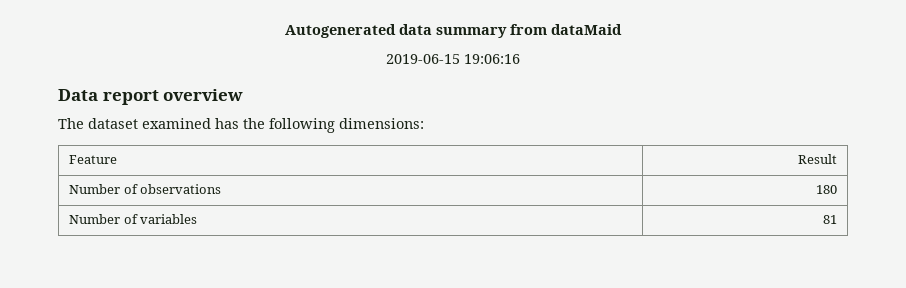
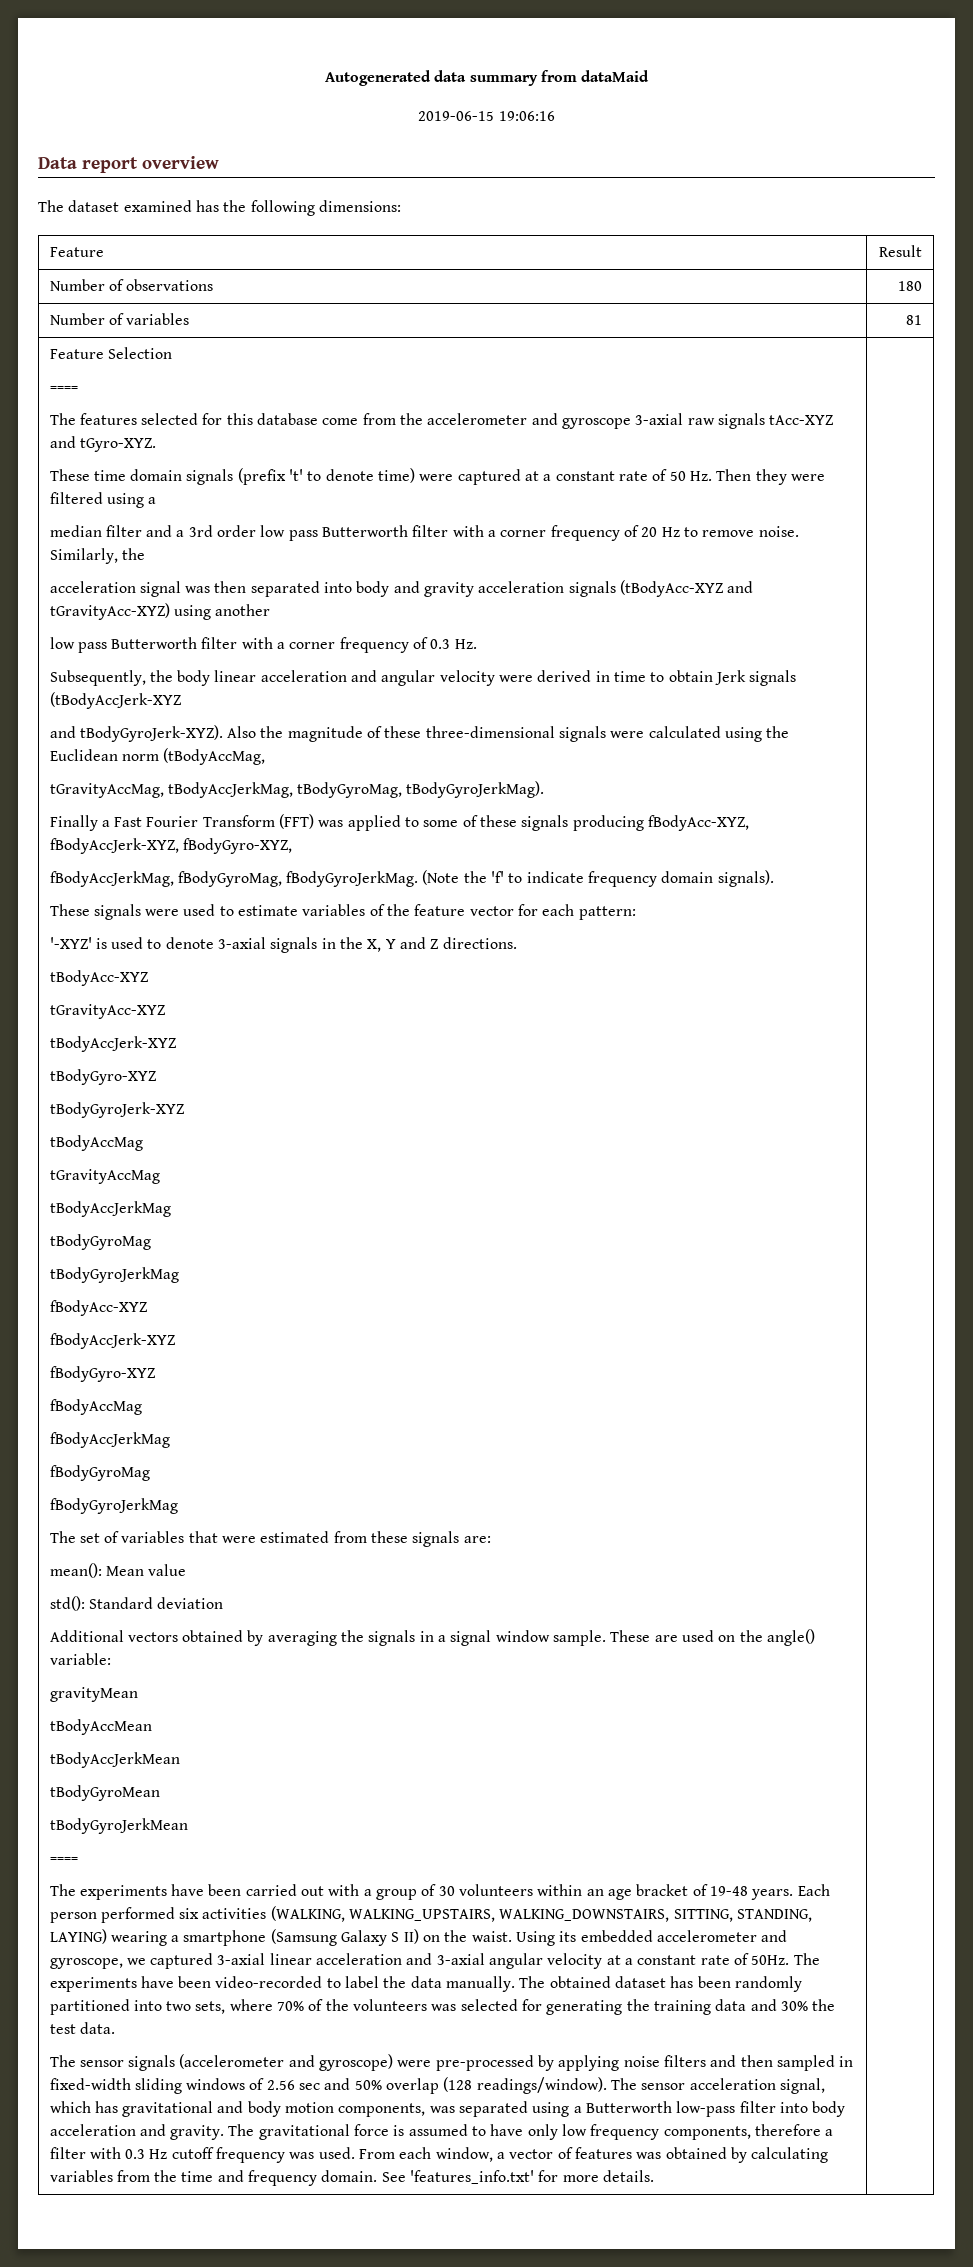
(837, 219) none -> [49,347,172,359] [49,386,78,392] [49,413,834,429] [49,436,156,452] [49,468,825,485] [49,492,157,508] [49,525,799,541] [49,548,145,564] [49,580,754,597] [49,603,271,620] [49,637,477,653] [49,670,797,686] [49,692,181,709] [49,725,790,742] [49,748,266,765] [49,781,545,798] [49,814,749,831] [49,838,292,854] [49,870,774,887] [49,904,636,920] [49,937,517,953] [49,970,148,986] [49,1004,165,1019] [49,1036,176,1052] [49,1069,156,1085] [49,1102,184,1118] [49,1135,143,1151] [49,1169,160,1184] [49,1201,171,1217] [49,1234,151,1250] [49,1267,179,1283] [49,1300,147,1316] [49,1333,175,1349] [49,1366,155,1382] [49,1399,142,1415] [49,1432,170,1448] [49,1465,150,1481] [49,1498,178,1514] [49,1531,491,1547] [49,1563,187,1578] [49,1596,224,1611] [49,1629,815,1646] [49,1653,111,1665] [49,1687,138,1702] [49,1719,152,1735] [49,1752,180,1768] [49,1785,160,1801] [49,1818,188,1834] [49,1857,78,1863] [49,1884,830,1900] [49,1906,813,1923] [49,1929,788,1946] [49,1953,820,1969] [49,1976,802,1992] [49,1999,836,2015] [49,2022,115,2034] [49,2054,854,2071] [49,2077,825,2094] [49,2101,846,2117] [49,2124,834,2140] [49,2147,829,2163] [49,2170,655,2186] // Feature Selection // ==== // The features selected for this database come from the accelerometer and gyroscope 3-axial raw signals tAcc-XYZ and tGyro-XYZ. // These time domain signals (prefix 't' to denote time) were captured at a constant rate of 50 Hz. Then they were filtered using a // median filter and a 3rd order low pass Butterworth filter with a corner frequency of 20 Hz to remove noise. Similarly, the // acceleration signal was then separated into body and gravity acceleration signals (tBodyAcc-XYZ and tGravityAcc-XYZ) using another // low pass Butterworth filter with a corner frequency of 0.3 Hz. // Subsequently, the body linear acceleration and angular velocity were derived in time to obtain Jerk signals (tBodyAccJerk-XYZ // and tBodyGyroJerk-XYZ). Also the magnitude of these three-dimensional signals were calculated using the Euclidean norm (tBodyAccMag, // tGravityAccMag, tBodyAccJerkMag, tBodyGyroMag, tBodyGyroJerkMag). // Finally a Fast Fourier Transform (FFT) was applied to some of these signals producing fBodyAcc-XYZ, fBodyAccJerk-XYZ, fBodyGyro-XYZ, // fBodyAccJerkMag, fBodyGyroMag, fBodyGyroJerkMag. (Note the 'f' to indicate frequency domain signals). // These signals were used to estimate variables of the feature vector for each pattern: // '-XYZ' is used to denote 3-axial signals in the X, Y and Z directions. // tBodyAcc-XYZ // tGravityAcc-XYZ // tBodyAccJerk-XYZ // tBodyGyro-XYZ // tBodyGyroJerk-XYZ // tBodyAccMag // tGravityAccMag // tBodyAccJerkMag // tBodyGyroMag // tBodyGyroJerkMag // fBodyAcc-XYZ // fBodyAccJerk-XYZ // fBodyGyro-XYZ // fBodyAccMag // fBodyAccJerkMag // fBodyGyroMag // fBodyGyroJerkMag // The set of variables that were estimated from these signals are: // mean(): Mean value // std(): Standard deviation // Additional vectors obtained by averaging the signals in a signal window sample. These are used on the angle() variable: // gravityMean // tBodyAccMean // tBodyAccJerkMean // tBodyGyroMean // tBodyGyroJerkMean // ==== // The experiments have been carried out with a group of 30 volunteers within an age bracket of 19-48 years. Each person performed six activities (WALKING, WALKING_UPSTAIRS, WALKING_DOWNSTAIRS, SITTING, STANDING, LAYING) wearing a smartphone (Samsung Galaxy S II) on the waist. Using its embedded accelerometer and gyroscope, we captured 3-axial linear acceleration and 3-axial angular velocity at a constant rate of 50Hz. The experiments have been video-recorded to label the data manually. The obtained dataset has been randomly partitioned into two sets, where 70% of the volunteers was selected for generating the training data and 30% the test data. // The sensor signals (accelerometer and gyroscope) were pre-processed by applying noise filters and then sampled in fixed-width sliding windows of 2.56 sec and 50% overlap (128 readings/window). The sensor acceleration signal, which has gravitational and body motion components, was separated using a Butterworth low-pass filter into body acceleration and gravity. The gravitational force is assumed to have only low frequency components, therefore a filter with 0.3 Hz cutoff frequency was used. From each window, a vector of features was obtained by calculating variables from the time and frequency domain. See 'features_info.txt' for more details. |

